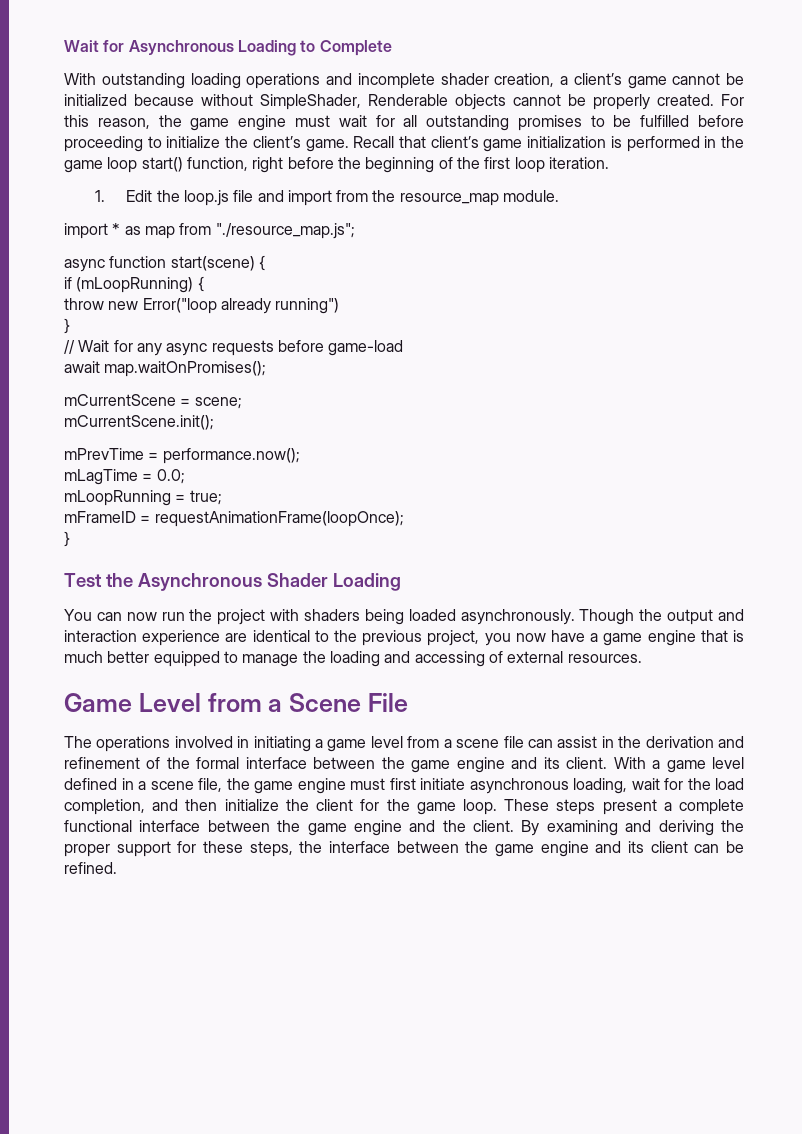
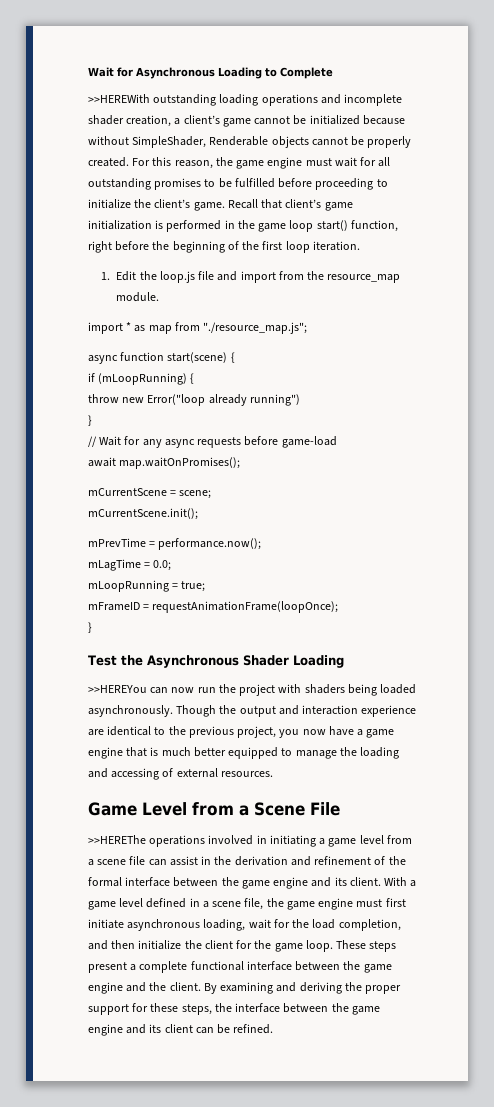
[64,73,96,85] With -> [88,94,150,103] >>HEREWith
[64,609,92,621] You -> [88,685,147,693] >>HEREYou
[64,736,92,748] The -> [88,835,146,844] >>HEREThe

